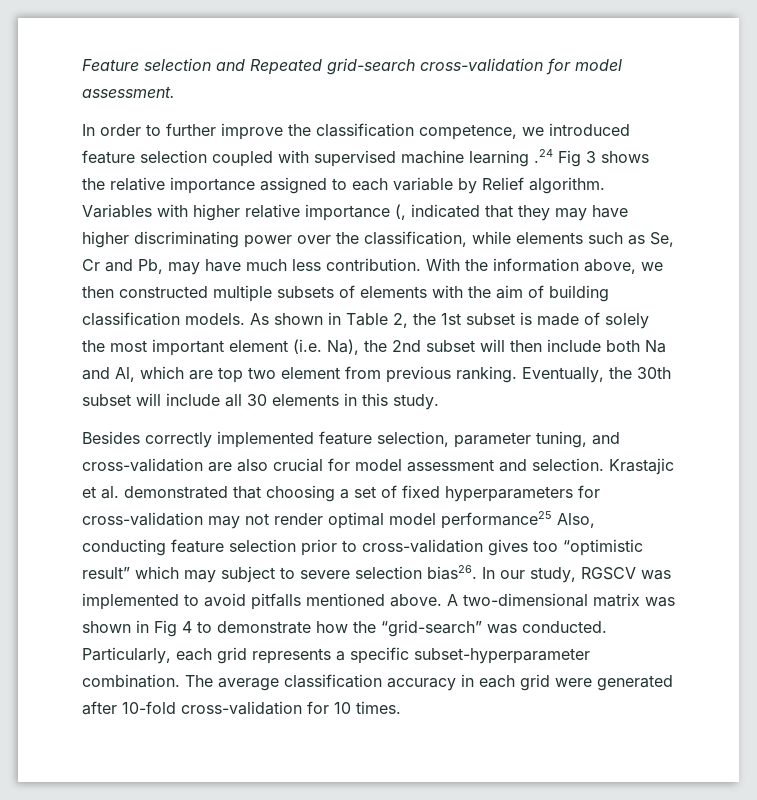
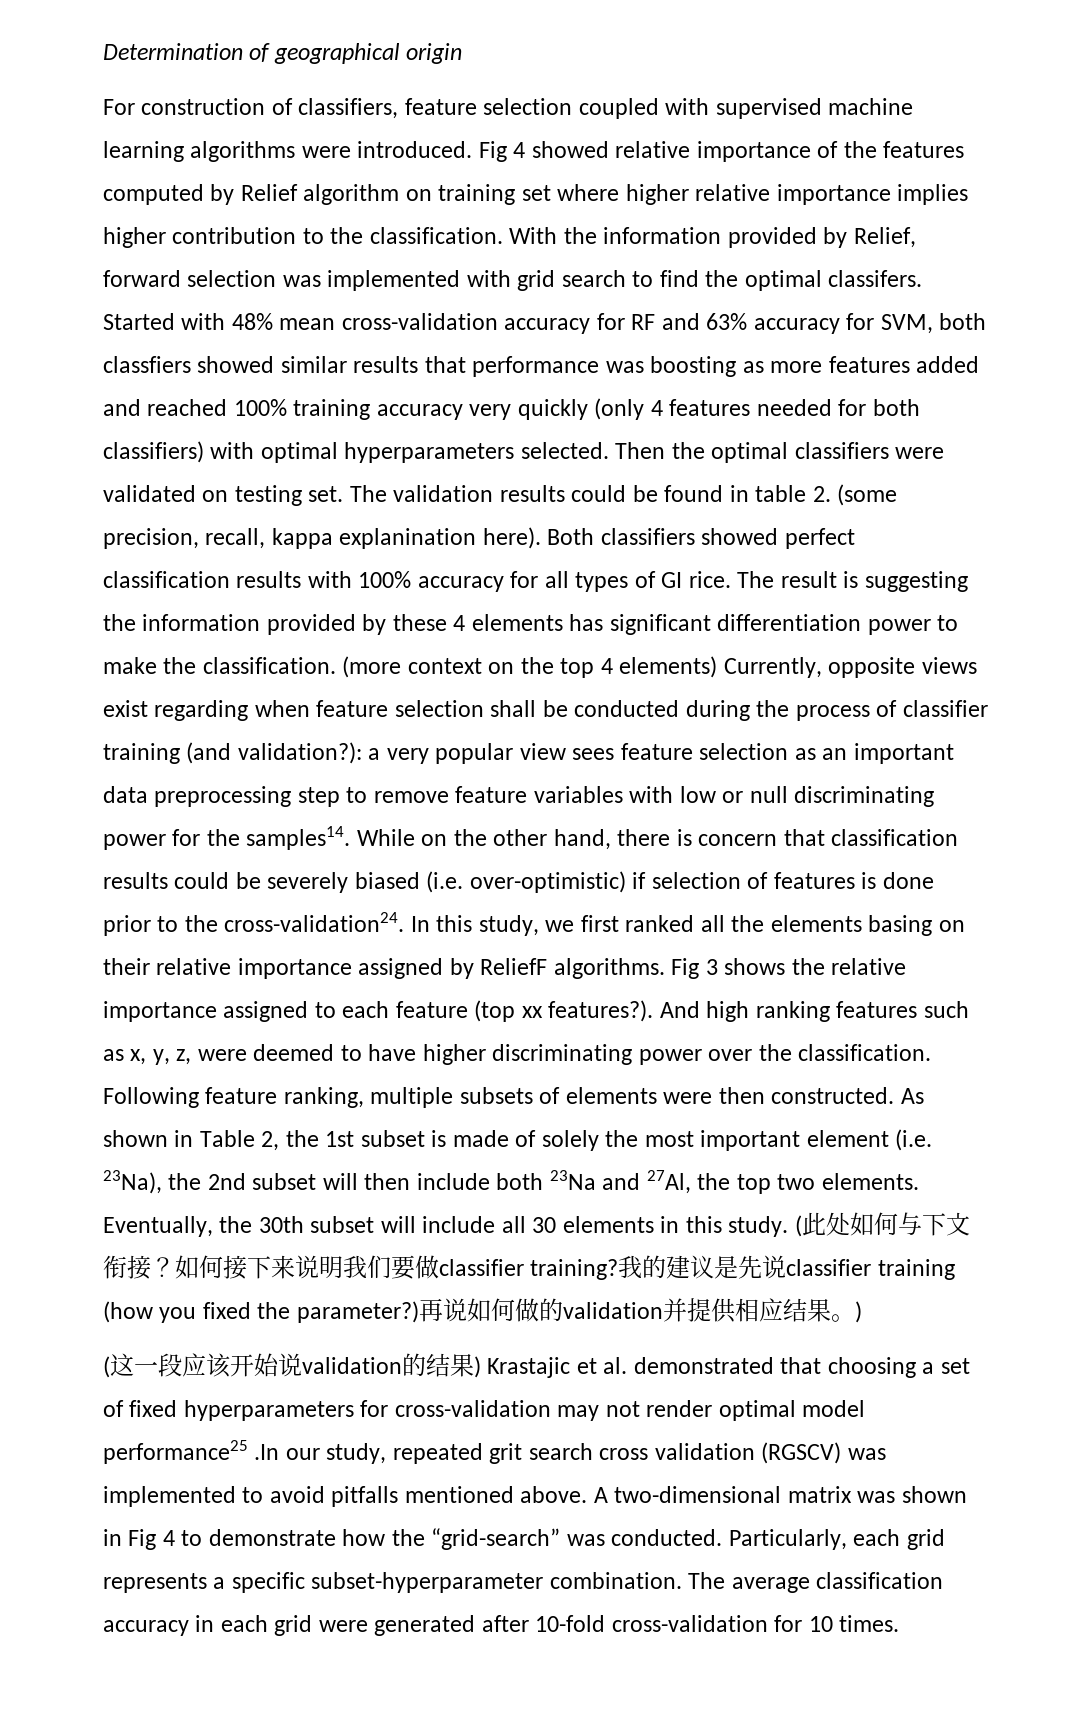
[82,58,622,75] [82,86,175,98] [82,123,630,140] Feature selection and Repeated grid-search cross-validation for model assessment. // In order to further improve the classification competence, we introduced -> [103,43,463,64] [103,98,399,119] Determination of geographical origin // For construction of classifiers,
[534,149,553,163] .24 -> [190,141,965,162] [103,184,969,205] [103,227,916,248] [103,270,923,291] [103,313,987,334] [103,356,980,377] [103,398,920,420] [103,441,945,463] [103,484,898,506] [103,527,855,549] [103,571,968,592] [103,614,959,635] [103,656,977,678] [103,700,988,721] [103,742,954,764] [103,786,935,807] [103,826,959,850] [103,871,934,893] [103,912,965,936] [103,958,665,979] algorithms were introduced. Fig 4 showed relative importance of the features computed by Relief algorithm on training set where higher relative importance implies higher contribution to the classification. With the information provided by Relief, forward selection was implemented with grid search to find the optimal classifers. Started with 48% mean cross-validation accuracy for RF and 63% accuracy for SVM, both classfiers showed similar results that performance was boosting as more features added and reached 100% training accuracy very quickly (only 4 features needed for both classifiers) with optimal hyperparameters selected. Then the optimal classifiers were validated on testing set. The validation results could be found in table 2. (some precision, recall, kappa explanination here). Both classifiers showed perfect classification results with 100% accuracy for all types of GI rice. The result is suggesting the information provided by these 4 elements has significant differentiation power to make the classification. (more context on the top 4 elements) Currently, opposite views exist regarding when feature selection shall be conducted during the process of classifier training (and validation?): a very popular view sees feature selection as an important data preprocessing step to remove feature variables with low or null discriminating power for the samples14. While on the other hand, there is concern that classification results could be severely biased (i.e. over-optimistic) if selection of features is done prior to the cross-validation24. In this study, we first ranked all the elements basing on their relative importance assigned by ReliefF algorithms.
[393,177,605,194] [82,204,587,221] variable by Relief algorithm. Variables with higher relative importance (, indicated that they may -> [395,1000,969,1022] [103,1044,362,1065] feature (top xx features?). And high ranking features such as x, y, z, were deemed to
[364,231,674,247] [82,258,663,275] [82,285,609,302] [82,312,245,326] classification, while elements such as Se, Cr and Pb, may have much less contribution. With the information above, we then constructed multiple subsets of elements with the aim of building classification models. -> [798,1044,932,1061] [103,1087,895,1108] classification. Following feature ranking, multiple subsets of elements were then constructed.
[327,339,359,355] Na), -> [103,1170,162,1194] 23Na),
[645,340,666,353] [82,366,517,383] Na and Al, which are top two element from previous ranking. -> [549,1170,919,1194] 23Na and 27Al, the top two elements.
[82,431,620,448] [82,458,604,472] // Besides correctly implemented feature selection, parameter tuning, and cross-validation are also crucial for model assessment and selection. -> [794,1212,970,1237] [103,1255,955,1280] [103,1298,862,1323] [103,1353,481,1378] (此处如何与下文衔接？如何接下来说明我们要做classifier training?我的建议是先说classifier training (how you fixed the parameter?)再说如何做的validation并提供相应结果。) // (这一段应该开始说validation的结果)
[557,513,595,528] [82,539,643,556] [82,565,636,583] Also, conducting feature selection prior to cross-validation gives too “optimistic result” which may subject to severe selection bias26. In our study, RGSCV -> [254,1442,842,1464] .In our study, repeated grit search cross validation (RGSCV)

